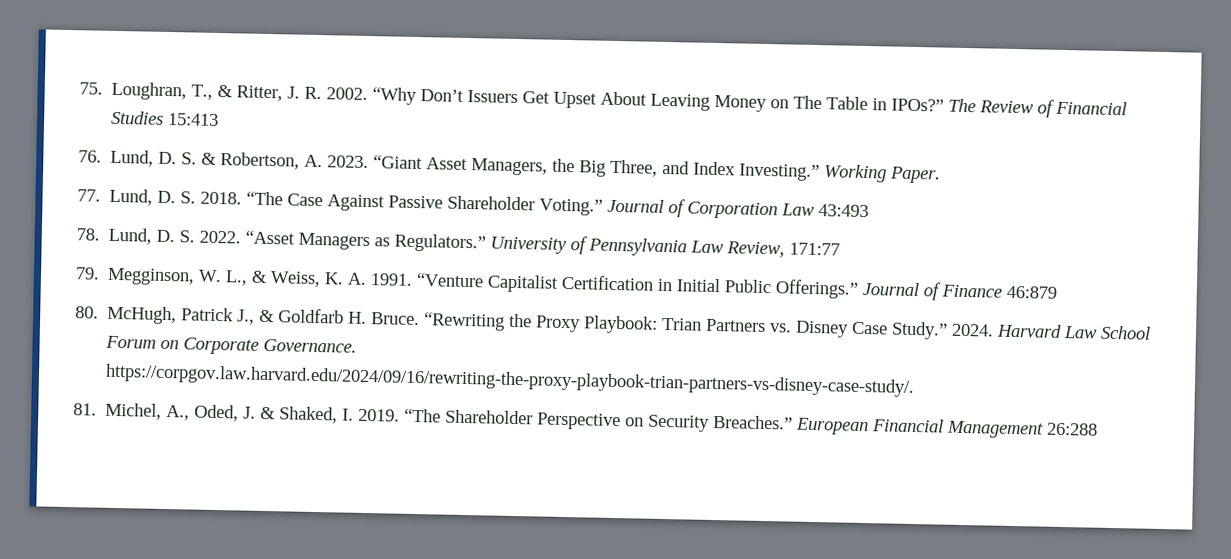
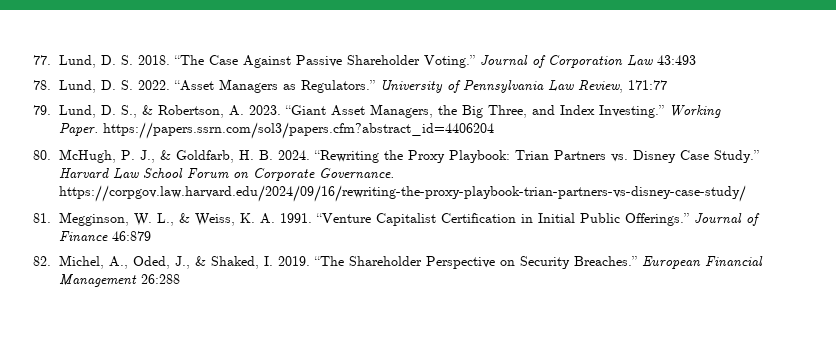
[79,81,1128,118] [111,110,220,127] [78,149,942,184] 75. Loughran, T., & Ritter, J. R. 2002. “Why Don’t Issuers Get Upset About Leaving Money on The Table in IPOs?” The Review of Financial Studies 15:413 // 76. Lund, D. S. & Robertson, A. 2023. “Giant Asset Managers, the Big Three, and Index Investing.” Working Paper. // -> (33, 60) none
(100, 273) none -> [58,104,721,118] [58,122,494,139] [33,149,759,163] [58,168,394,181] [58,185,746,202] [33,213,51,223] Lund, D. S., & Robertson, A. 2023. “Giant Asset Managers, the Big Three, and Index Investing.” Working Paper. https://papers.ssrn.com/sol3/papers.cfm?abstract_id=4406204 // 80. McHugh, P. J., & Goldfarb, H. B. 2024. “Rewriting the Proxy Playbook: Trian Partners vs. Disney Case Study.” Harvard Law School Forum on Corporate Governance. https://corpgov.law.harvard.edu/2024/09/16/rewriting-the-proxy-playbook-trian-partners-vs-disney-case-study/ // 81.
[75,305,1152,340] [105,335,358,355] [105,363,916,398] [73,403,97,416] 80. McHugh, Patrick J., & Goldfarb H. Bruce. “Rewriting the Proxy Playbook: Trian Partners vs. Disney Case Study.” 2024. Harvard Law School Forum on Corporate Governance. https://corpgov.law.harvard.edu/2024/09/16/rewriting-the-proxy-playbook-trian-partners-vs-disney-case-study/. // 81. -> [33,256,51,266] 82.
[243,406,257,419] J. -> [174,256,190,269] J.,

